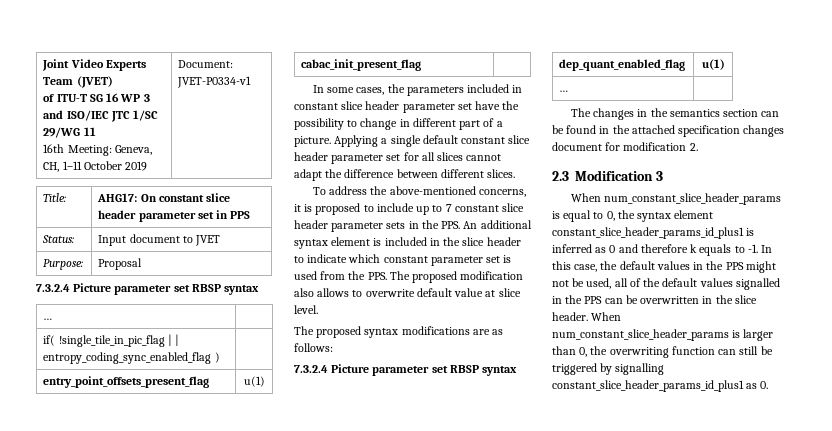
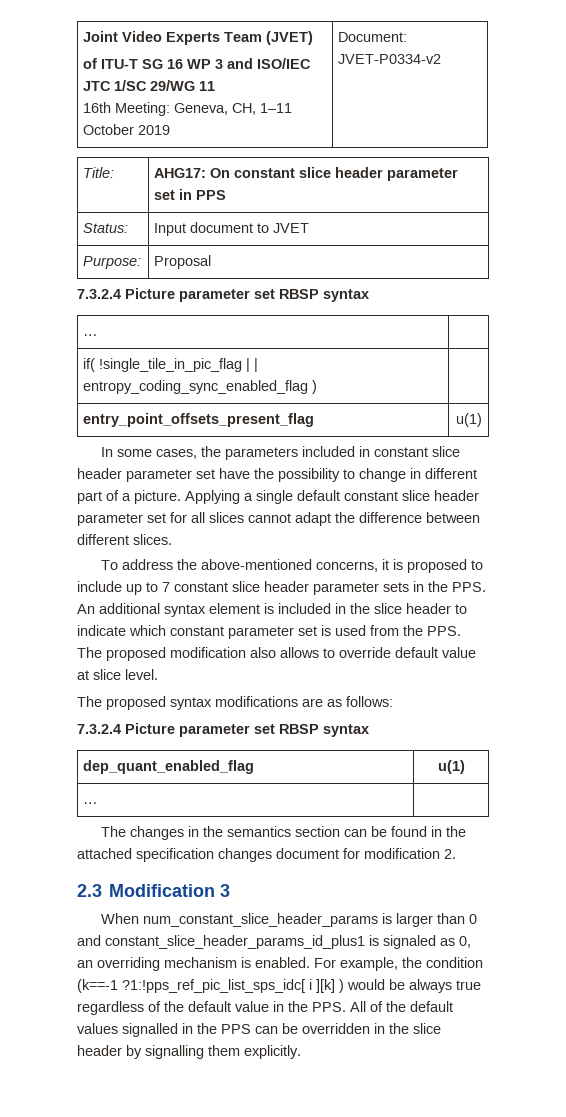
[177,76,252,88] JVET-P0334-v1 -> [338,54,442,64] JVET-P0334-v2
[301,59,422,71] // cabac_init_present_flag | -> (482, 420) none
[365,289,415,297] overwrite -> [339,647,391,658] override
[563,210,714,222] [552,227,755,239] [552,244,773,256] [552,261,776,273] [552,278,628,289] equal to 0, the syntax element constant_slice_header_params_id_plus1 is inferred as 0 and therefore k equals to -1. In this case, the default values in the PPS might not be used, all -> [395,913,477,927] [77,935,471,949] [77,957,483,971] [77,979,481,993] [77,1001,366,1015] larger than 0 and constant_slice_header_params_id_plus1 is signaled as 0, an overriding mechanism is enabled. For example, the condition (k==-1 ?1:!pps_ref_pic_list_sps_idc[ i ][k] ) would be always true regardless of the default value in the PPS. All
[640,295,757,304] [552,312,622,321] [552,329,774,341] [552,346,773,358] [552,363,665,375] [552,380,769,392] overwritten in the slice header. When num_constant_slice_header_params is larger than 0, the overwriting function can still be triggered by signalling constant_slice_header_params_id_plus1 as 0. -> [302,1023,441,1034] [77,1045,301,1059] overridden in the slice header by signalling them explicitly.

